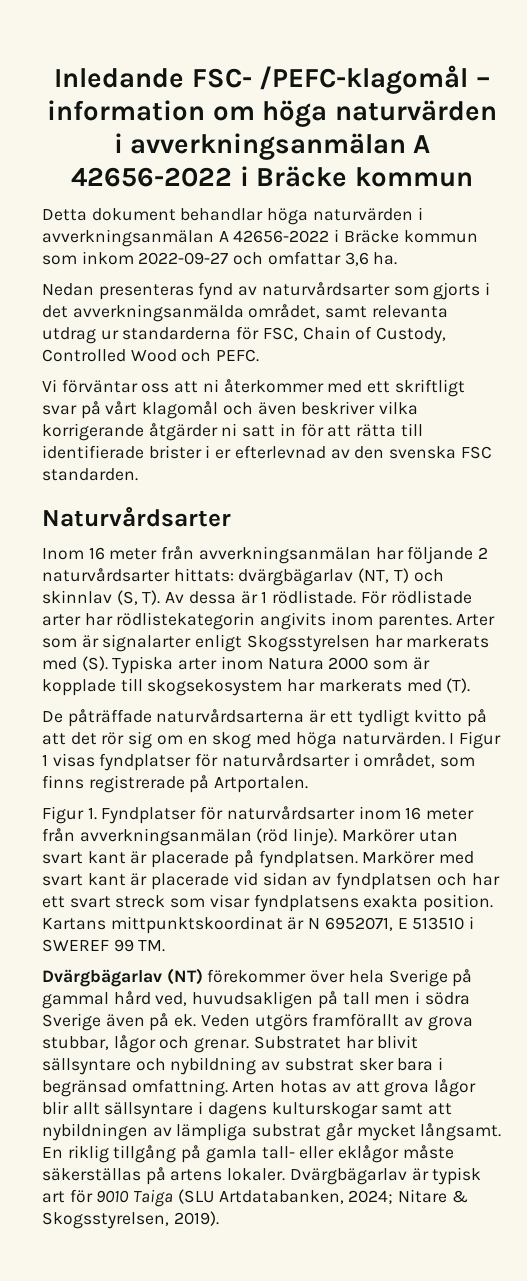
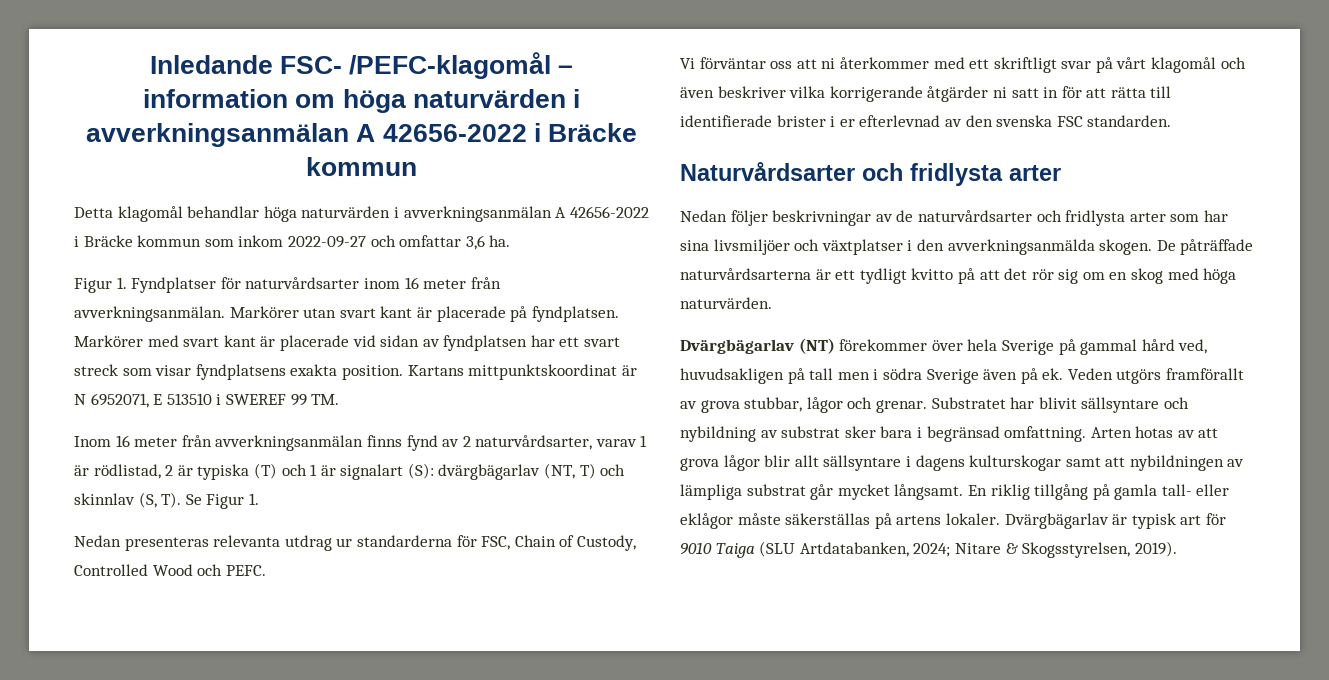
[91,208,176,221] dokument -> [117,206,183,222] klagomål
[42,282,491,300] [42,304,368,322] Nedan presenteras fynd av naturvårdsarter som gjorts i det avverkningsanmälda området, samt -> [74,277,501,293] [74,306,619,322] [74,335,621,351] [74,364,637,380] [74,393,340,408] [74,435,648,451] [74,463,626,480] [74,492,259,509] [74,535,209,551] Figur 1. Fyndplatser för naturvårdsarter inom 16 meter från avverkningsanmälan. Markörer utan svart kant är placerade på fyndplatsen. Markörer med svart kant är placerade vid sidan av fyndplatsen har ett svart streck som visar fyndplatsens exakta position. Kartans mittpunktskoordinat är N 6952071, E 513510 i SWEREF 99 TM. // Inom 16 meter från avverkningsanmälan finns fynd av 2 naturvårdsarter, varav 1 är rödlistad, 2 är typiska (T) och 1 är signalart (S): dvärgbägarlav (NT, T) och skinnlav (S, T). Se Figur 1. // Nedan presenteras
[42,546,489,564] [42,568,444,586] [42,590,472,605] [42,612,496,630] [42,634,490,652] [42,656,430,674] [42,678,471,696] // Inom 16 meter från avverkningsanmälan har följande 2 naturvårdsarter hittats: dvärgbägarlav (NT, T) och skinnlav (S, T). Av dessa är 1 rödlistade. För rödlistade arter har rödlistekategorin angivits inom parentes. Arter som är signalarter enligt Skogsstyrelsen har markerats med (S). Typiska arter inom Natura 2000 som är kopplade till skogsekosystem har markerats med (T). // -> [862,163,1061,186] [680,210,1228,226] [680,239,1153,255] och fridlysta arter // Nedan följer beskrivningar av de naturvårdsarter och fridlysta arter som har sina livsmiljöer och växtplatser i den avverkningsanmälda skogen.
[449,731,501,749] [42,753,476,771] [42,775,309,793] [42,806,475,824] [42,828,458,846] [42,850,475,868] [42,872,500,890] [42,894,494,912] [42,916,475,934] [42,939,166,952] I Figur 1 visas fyndplatser för naturvårdsarter i området, som finns registrerade på Artportalen. // Figur 1. Fyndplatser för naturvårdsarter inom 16 meter från avverkningsanmälan (röd linje). Markörer utan svart kant är placerade på fyndplatsen. Markörer med svart kant är placerade vid sidan av fyndplatsen och har ett svart streck som visar fyndplatsens exakta position. Kartans mittpunktskoordinat är N 6952071, E 513510 i SWEREF 99 TM. -> (772, 303) none

